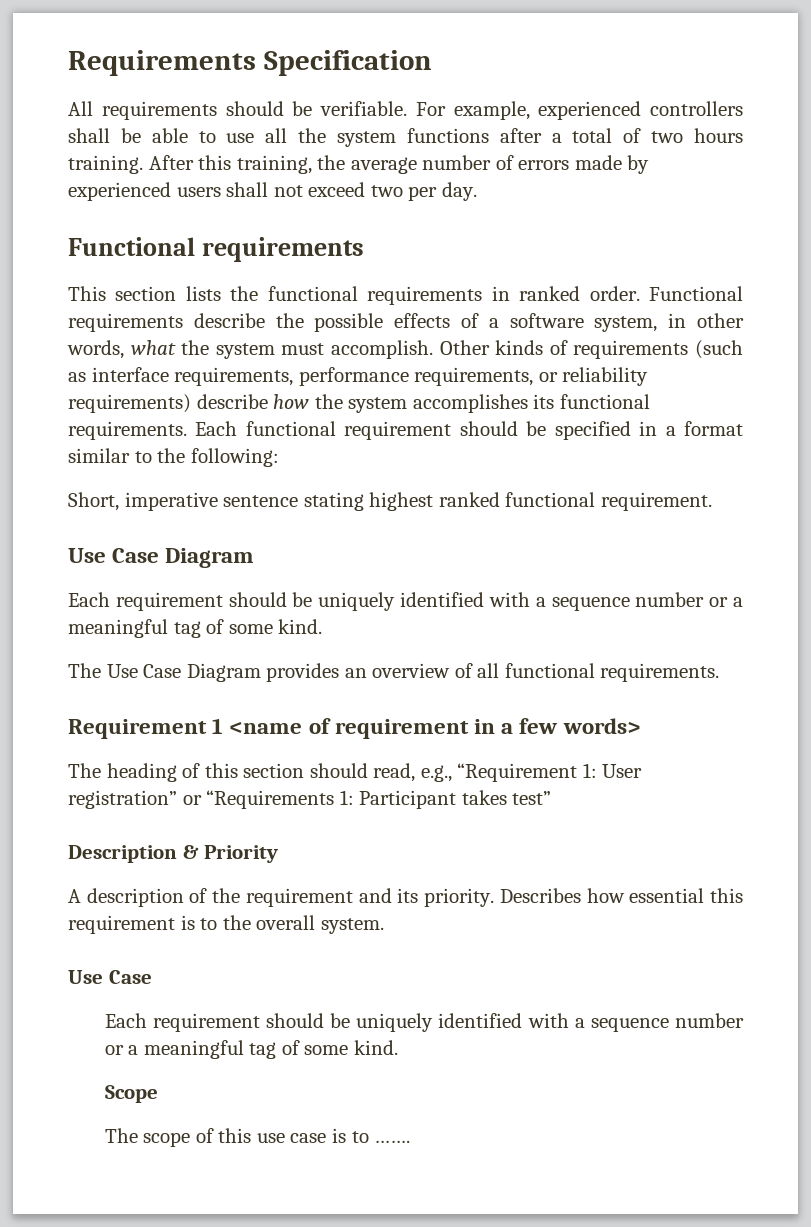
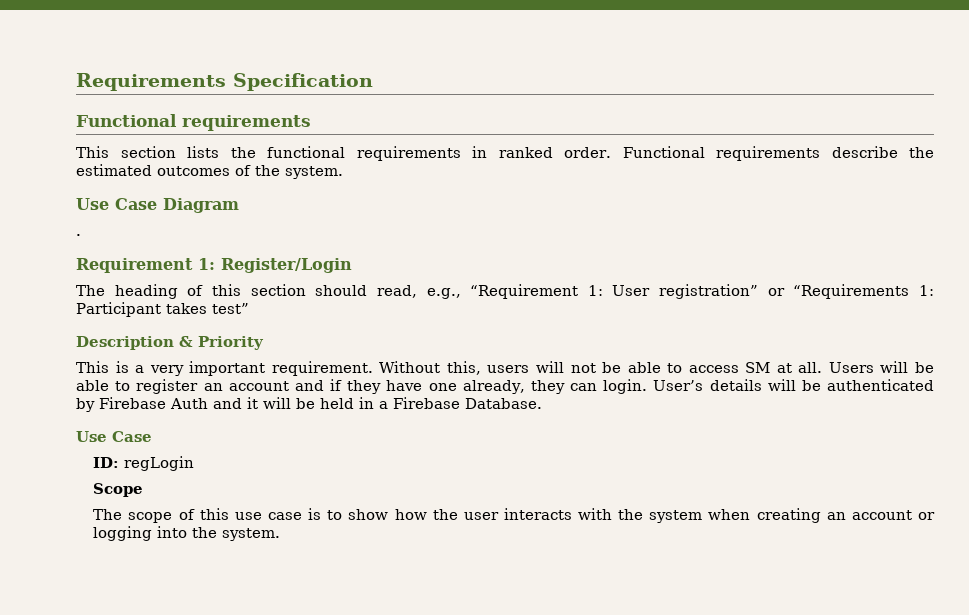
[68,101,743,120] [68,128,743,147] [68,155,650,174] [68,182,477,201] // All requirements should be verifiable. For example, experienced controllers shall be able to use all the system functions after a total of two hours training. After this training, the average number of errors made by experienced users shall not exceed two per day. -> (373, 82) none
[314,313,744,332] [67,340,744,359] [68,367,649,386] [68,394,650,413] [68,421,744,440] [68,448,279,467] [68,492,712,511] [68,548,255,568] [68,592,744,611] [68,619,323,638] [68,663,720,682] [68,718,641,739] possible effects of a software system, in other words, what the system must accomplish. Other kinds of requirements (such as interface requirements, performance requirements, or reliability requirements) describe how the system accomplishes its functional requirements. Each functional requirement should be specified in a format similar to the following: // Short, imperative sentence stating highest ranked functional requirement. // Use Case Diagram // Each requirement should be uniquely identified with a sequence number or a meaningful tag of some kind. // The Use Case Diagram provides an overview of all functional requirements. // Requirement 1 <name of requirement in a few words> -> [76,164,343,179] [76,198,239,213] [76,234,81,236] [76,258,352,273] estimated outcomes of the system. // Use Case Diagram // . // Requirement 1: Register/Login
[68,888,744,907] [68,915,384,934] [68,970,152,984] [104,1013,744,1032] [104,1040,399,1059] A description of the requirement and its priority. Describes how essential this requirement is to the overall system. // Use Case // Each requirement should be uniquely identified with a sequence number or a meaningful tag of some kind. -> [76,361,934,376] [76,379,934,394] [76,397,542,412] [76,431,152,442] [93,456,195,471] This is a very important requirement. Without this, users will not be able to access SM at all. Users will be able to register an account and if they have one already, they can login. User’s details will be authenticated by Firebase Auth and it will be held in a Firebase Database. // Use Case // ID: regLogin
[374,1140,411,1143] ……. -> [348,508,936,523] [93,526,281,541] show how the user interacts with the system when creating an account or logging into the system.

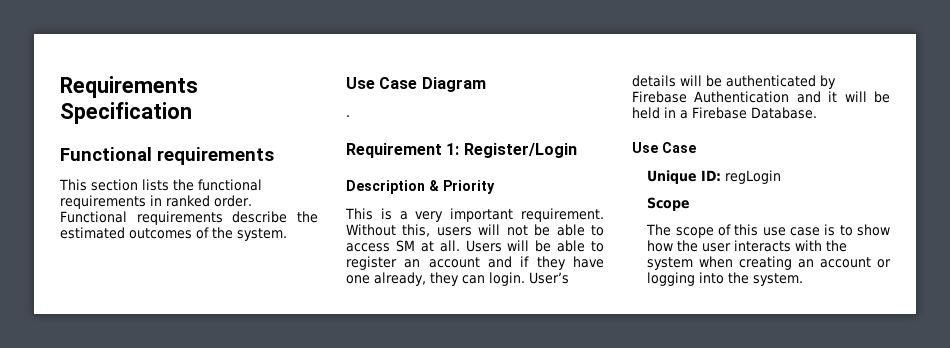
[76,284,934,299] [76,302,249,317] // The heading of this section should read, e.g., “Requirement 1: User registration” or “Requirements 1: Participant takes test” -> (577, 150) none
[170,398,208,409] Auth -> [694,91,790,103] Authentication
(152, 436) none -> [647,170,698,184] Unique

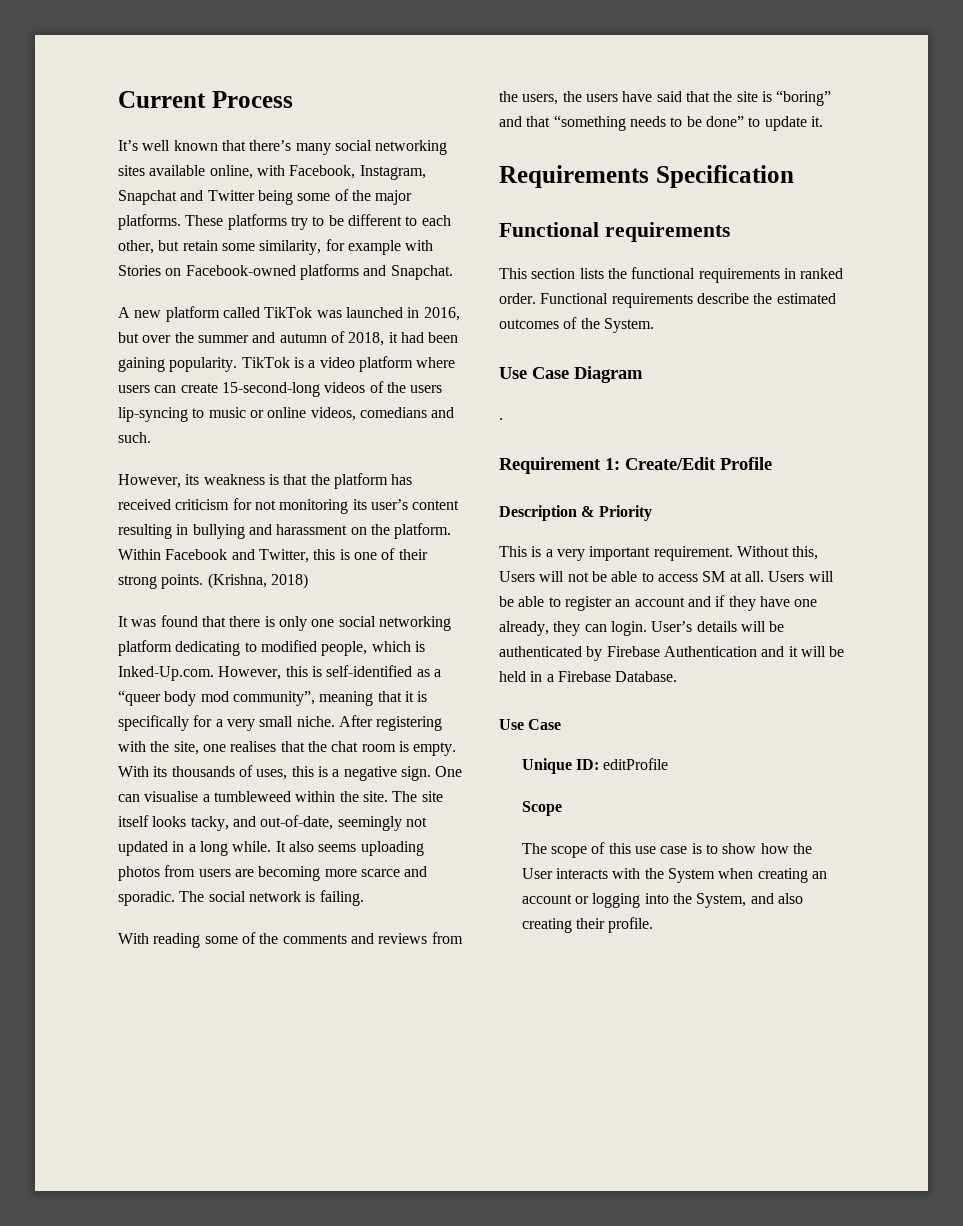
(60, 87) none -> [118,91,293,108] [118,140,448,155] [118,165,426,180] [118,189,413,205] [118,214,451,230] [118,239,434,255] [118,264,453,280] [118,306,460,322] [118,331,459,346] [118,356,456,372] [118,381,443,397] [118,407,455,422] [118,432,151,443] [118,473,413,489] [118,498,460,514] [118,523,452,539] [118,548,428,563] [118,573,308,589] [118,615,451,631] [118,640,425,656] [118,665,441,681] [118,690,428,706] [118,715,443,731] [118,741,457,756] [118,765,463,781] [118,791,443,802] [118,815,427,831] [118,841,424,856] [118,865,428,881] [118,890,364,906] [118,932,463,948] [499,90,832,106] [499,115,823,131] Current Process // It’s well known that there’s many social networking sites available online, with Facebook, Instagram, Snapchat and Twitter being some of the major platforms. These platforms try to be different to each other, but retain some similarity, for example with Stories on Facebook-owned platforms and Snapchat. // A new platform called TikTok was launched in 2016, but over the summer and autumn of 2018, it had been gaining popularity. TikTok is a video platform where users can create 15-second-long videos of the users lip-syncing to music or online videos, comedians and such. // However, its weakness is that the platform has received criticism for not monitoring its user’s content resulting in bullying and harassment on the platform. Within Facebook and Twitter, this is one of their strong points. (Krishna, 2018) // It was found that there is only one social networking platform dedicating to modified people, which is Inked-Up.com. However, this is self-identified as a “queer body mod community”, meaning that it is specifically for a very small niche. After registering with the site, one realises that the chat room is empty. With its thousands of uses, this is a negative sign. One can visualise a tumbleweed within the site. The site itself looks tacky, and out-of-date, seemingly not updated in a long while. It also seems uploading photos from users are becoming more scarce and sporadic. The social network is failing. // With reading some of the comments and reviews from the users, the users have said that the site is “boring” and that “something needs to be done” to update it. //
[237,228,287,241] system. -> [603,318,654,333] System.
[463,143,577,158] Register/Login -> [625,457,772,470] Create/Edit Profile
[436,227,472,236] users -> [499,571,535,582] Users
[725,170,782,184] regLogin -> [603,758,669,770] editProfile
[702,243,732,252] user -> [521,868,553,879] User
[647,257,694,270] system -> [668,868,716,883] System
[753,273,804,286] system. -> [696,893,803,908] [521,917,654,933] System, and also creating their profile.

